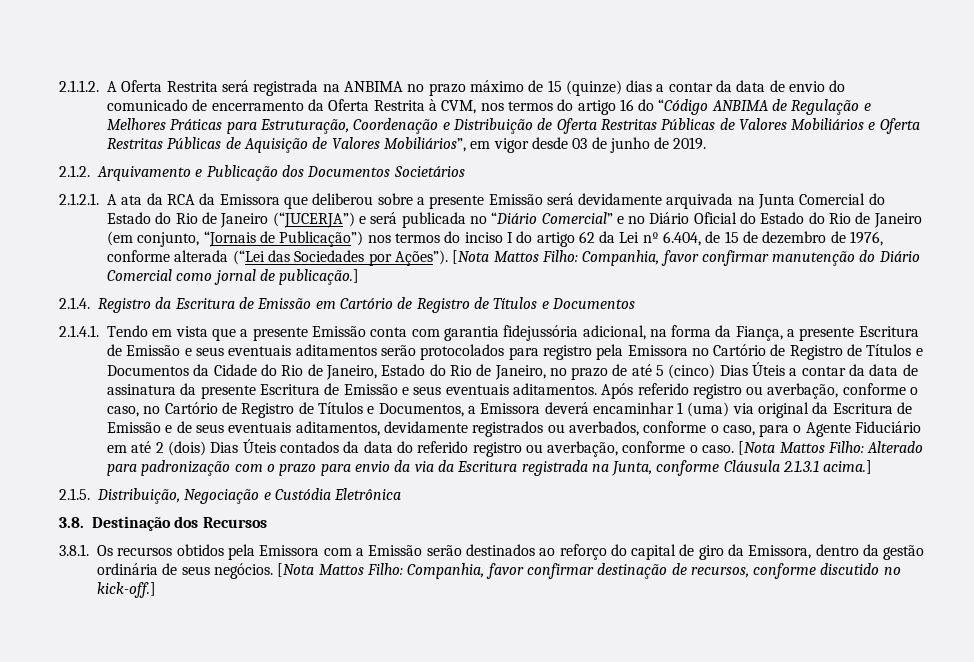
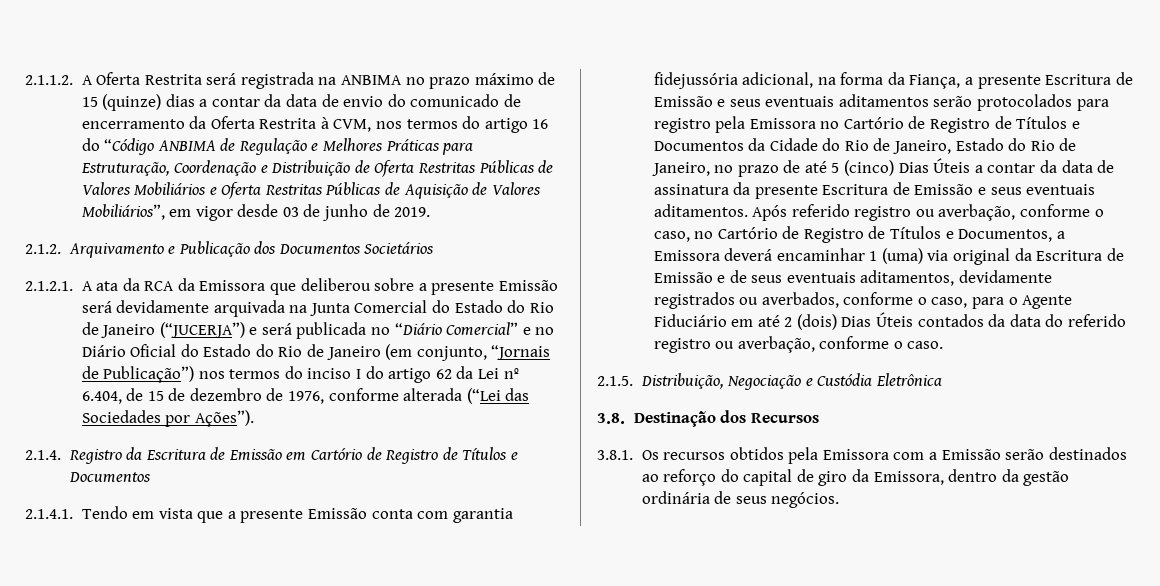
[452,250,920,266] [107,269,360,285] [Nota Mattos Filho: Companhia, favor confirmar manutenção do Diário Comercial como jornal de publicação.] -> (254, 418) none
[738,441,924,455] [107,460,873,476] [Nota Mattos Filho: Alterado para padronização com o prazo para envio da via da Escritura registrada na Junta, conforme Cláusula 2.1.3.1 acima.] -> (944, 345) none
[277,563,901,579] [97,582,156,598] [Nota Mattos Filho: Companhia, favor confirmar destinação de recursos, conforme discutido no kick-off.] -> (840, 500) none

